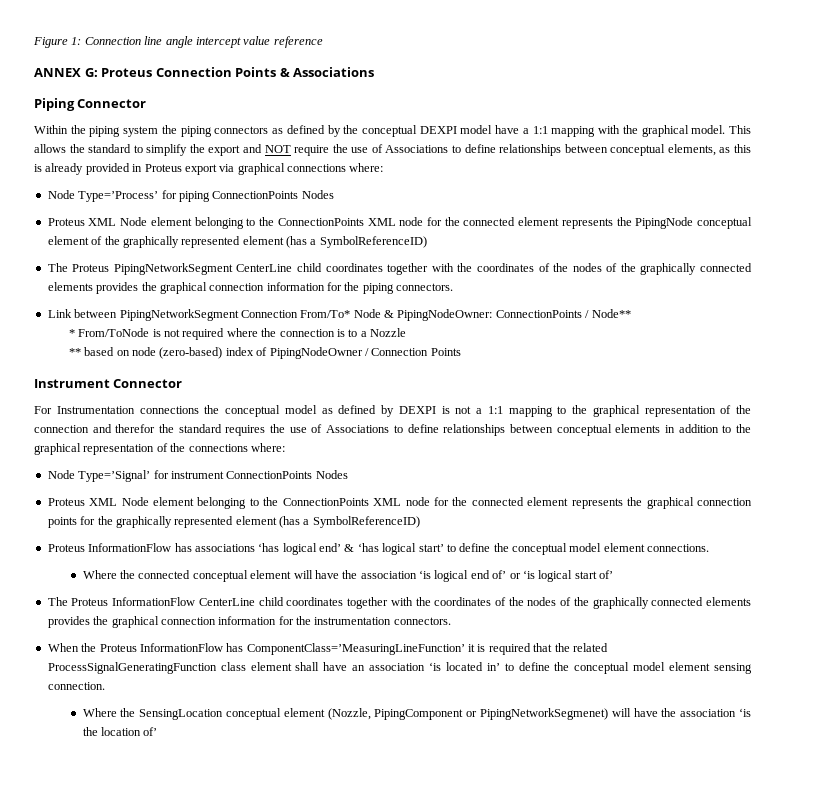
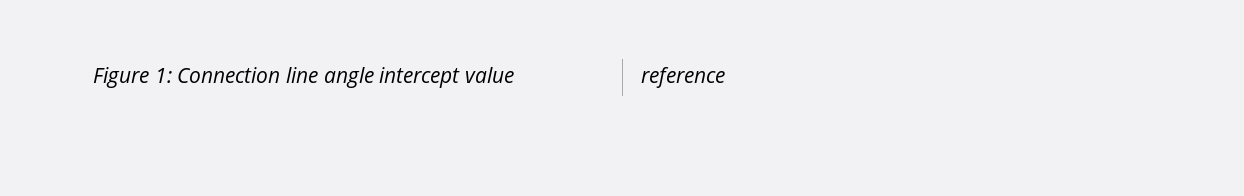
[34,67,375,77] [34,98,147,111] [34,125,752,137] [34,144,751,156] [34,163,384,175] [47,190,334,202] [47,217,753,229] [47,236,427,248] [47,263,752,275] [47,282,454,294] [47,309,631,321] [68,328,407,340] [68,347,461,359] [34,379,183,388] [34,405,751,417] [34,424,752,436] [34,443,285,455] [47,470,348,482] [47,497,752,509] [47,516,420,528] [47,543,710,555] [82,570,614,582] [47,597,752,609] [47,616,451,628] [47,643,608,655] [47,662,752,674] [47,682,105,690] [82,708,751,720] [82,727,158,736] // ANNEX G: Proteus Connection Points & Associations // Piping Connector // Within the piping system the piping connectors as defined by the conceptual DEXPI model have a 1:1 mapping with the graphical model. This allows the standard to simplify the export and NOT require the use of Associations to define relationships between conceptual elements, as this is already provided in Proteus export via graphical connections where: // Node Type=’Process’ for piping ConnectionPoints Nodes // Proteus XML Node element belonging to the ConnectionPoints XML node for the connected element represents the PipingNode conceptual element of the graphically represented element (has a SymbolReferenceID) // The Proteus PipingNetworkSegment CenterLine child coordinates together with the coordinates of the nodes of the graphically connected elements provides the graphical connection information for the piping connectors. // Link between PipingNetworkSegment Connection From/To* Node & PipingNodeOwner: ConnectionPoints / Node** // * From/ToNode is not required where the connection is to a Nozzle // ** based on node (zero-based) index of PipingNodeOwner / Connection Points // Instrument Connector // For Instrumentation connections the conceptual model as defined by DEXPI is not a 1:1 mapping to the graphical representation of the connection and therefor the standard requires the use of Associations to define relationships between conceptual elements in addition to the graphical representation of the connections where: // Node Type=’Signal’ for instrument ConnectionPoints Nodes // Proteus XML Node element belonging to the ConnectionPoints XML node for the connected element represents the graphical connection points for the graphically represented element (has a SymbolReferenceID) // Proteus InformationFlow has associations ‘has logical end’ & ‘has logical start’ to define the conceptual model element connections. // Where the connected conceptual element will have the association ‘is logical end of’ or ‘is logical start of’ // The Proteus InformationFlow CenterLine child coordinates together with the coordinates of the nodes of the graphically connected elements provides the graphical connection information for the instrumentation connectors. // When the Proteus InformationFlow has ComponentClass=’MeasuringLineFunction’ it is required that the related ProcessSignalGeneratingFunction class element shall have an association ‘is located in’ to define the conceptual model element sensing connection. // Where the SensingLocation conceptual element (Nozzle, PipingComponent or PipingNetworkSegmenet) will have the association ‘is the location of’ -> (725, 77) none

